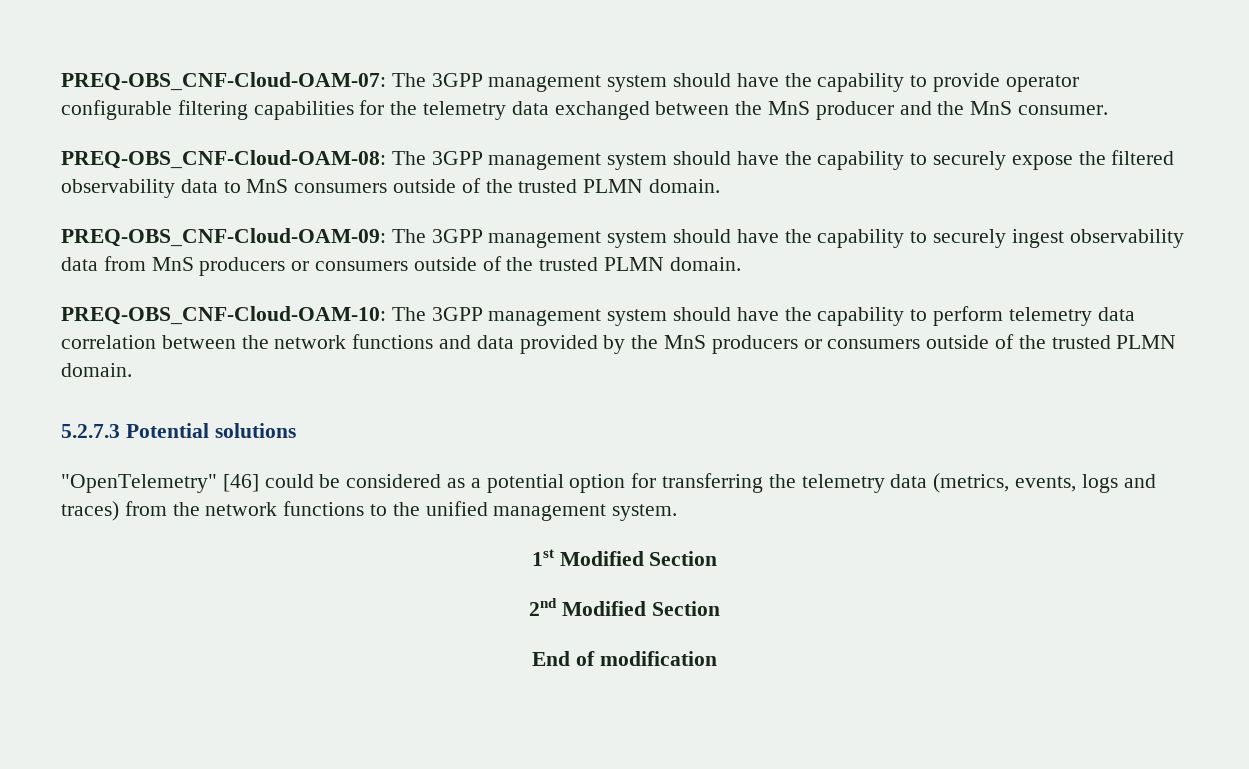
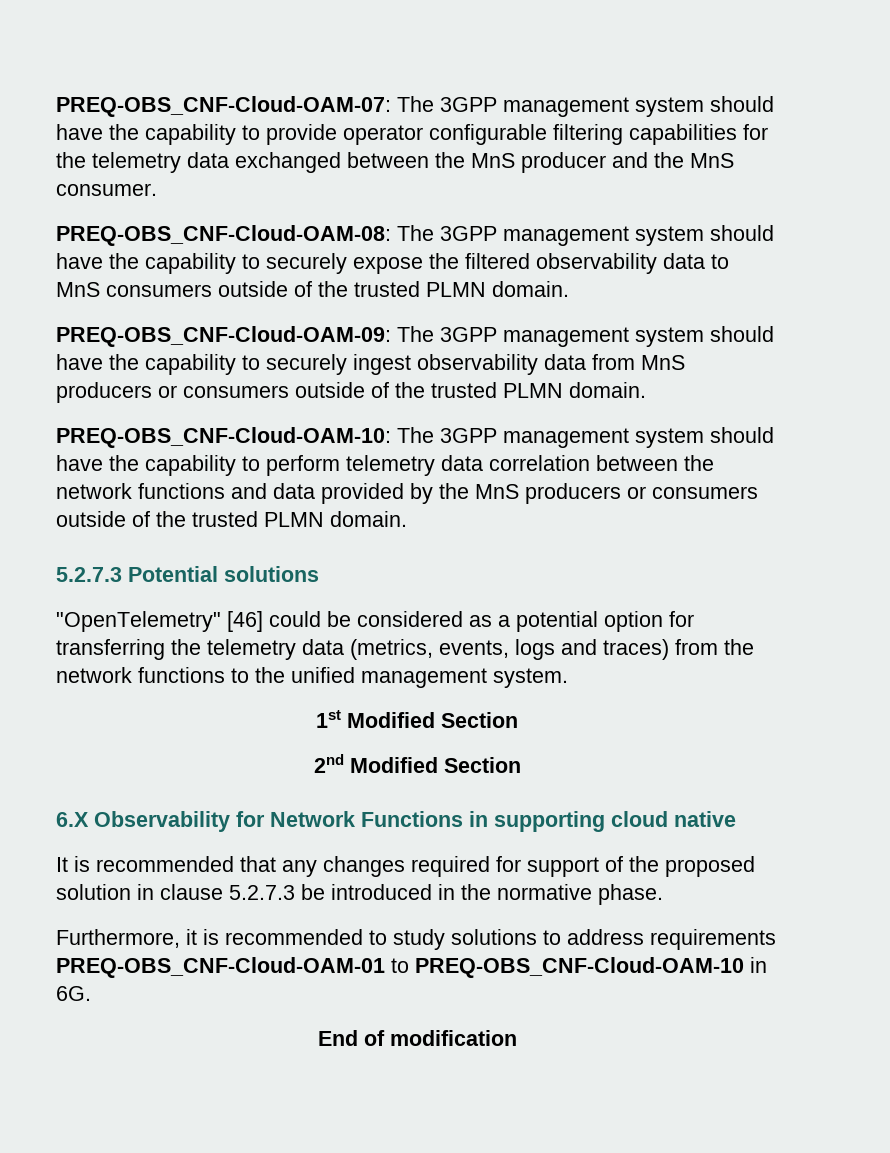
(720, 608) none -> [56,811,736,832] [56,856,755,877] [56,884,663,905] [56,929,776,950] [56,957,767,978] [56,986,91,1001] // 6.X Observability for Network Functions in supporting cloud native // It is recommended that any changes required for support of the proposed solution in clause 5.2.7.3 be introduced in the normative phase. // Furthermore, it is recommended to study solutions to address requirements PREQ-OBS_CNF-Cloud-OAM-01 to PREQ-OBS_CNF-Cloud-OAM-10 in 6G.

